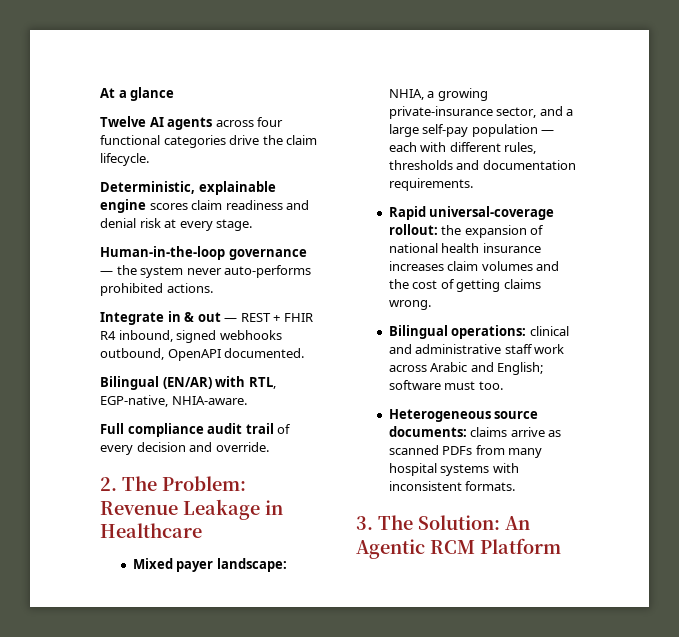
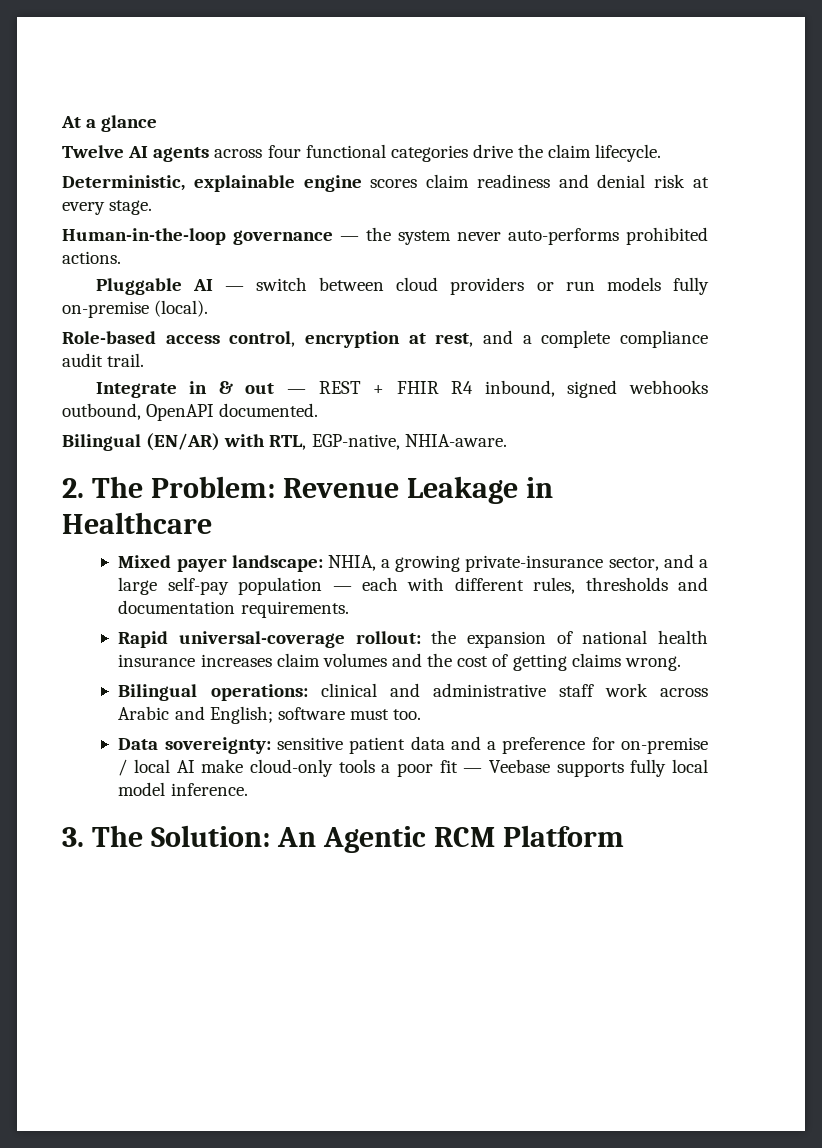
(213, 288) none -> [95,277,709,295] [62,300,209,318] [62,330,709,348] [62,353,145,367] // Pluggable AI — switch between cloud providers or run models fully on-premise (local). // Role-based access control, encryption at rest, and a complete compliance audit trail.
[100,423,292,437] [100,442,269,455] // Full compliance audit trail of every decision and override. -> (507, 440) none
[388,409,539,422] [388,426,562,437] [388,445,543,458] [388,463,519,476] [388,481,516,491] Heterogeneous source documents: claims arrive as scanned PDFs from many hospital systems with inconsistent formats. -> [118,736,709,754] [118,759,709,777] [118,782,248,796] Data sovereignty: sensitive patient data and a preference for on-premise / local AI make cloud-only tools a poor fit — Veebase supports fully local model inference.

